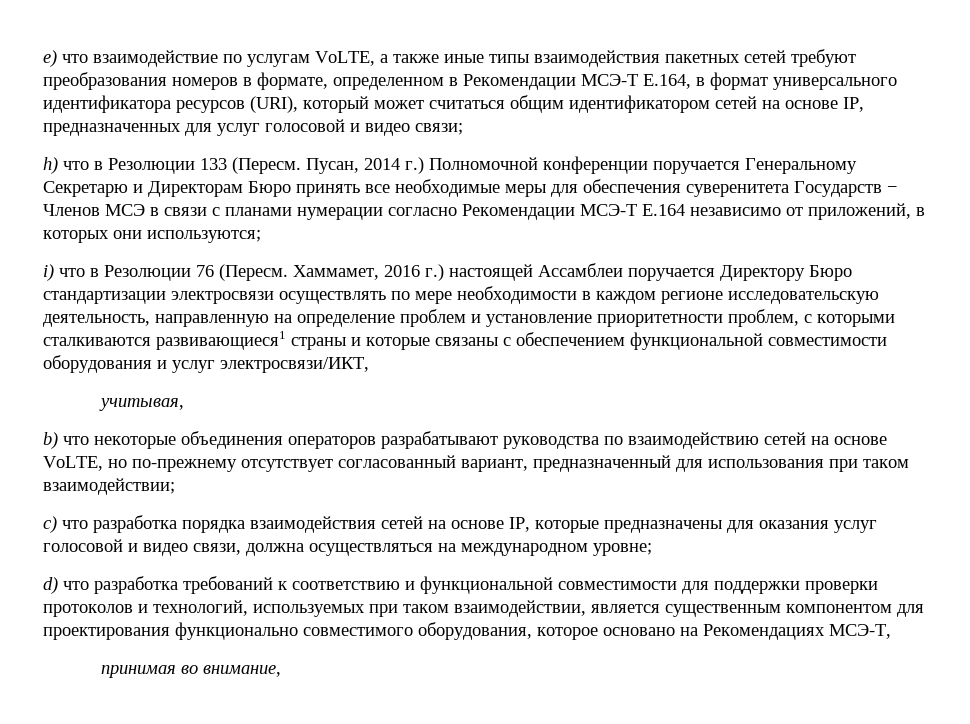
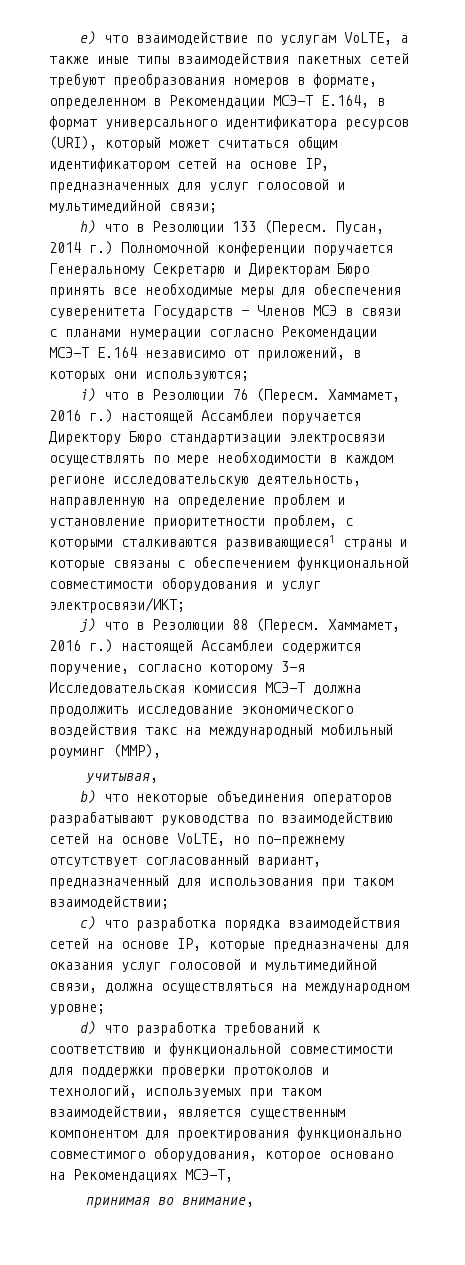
[365,123,410,136] видео -> [49,200,161,213] мультимедийной
[220,357,369,373] электросвязи/ИКТ, -> [49,597,185,613] [79,618,401,633] [49,639,361,654] [49,661,305,675] [49,682,361,695] [49,706,353,717] [49,723,393,738] [49,744,161,759] электросвязи/ИКТ; // j) что в Резолюции 88 (Пересм. Хаммамет, 2016 г.) настоящей Ассамблеи содержится поручение, согласно которому 3-я Исследовательская комиссия МСЭ-T должна продолжить исследование экономического воздействия такс на международный мобильный роуминг (ММР),
[143,543,188,556] видео -> [265,959,377,972] мультимедийной

